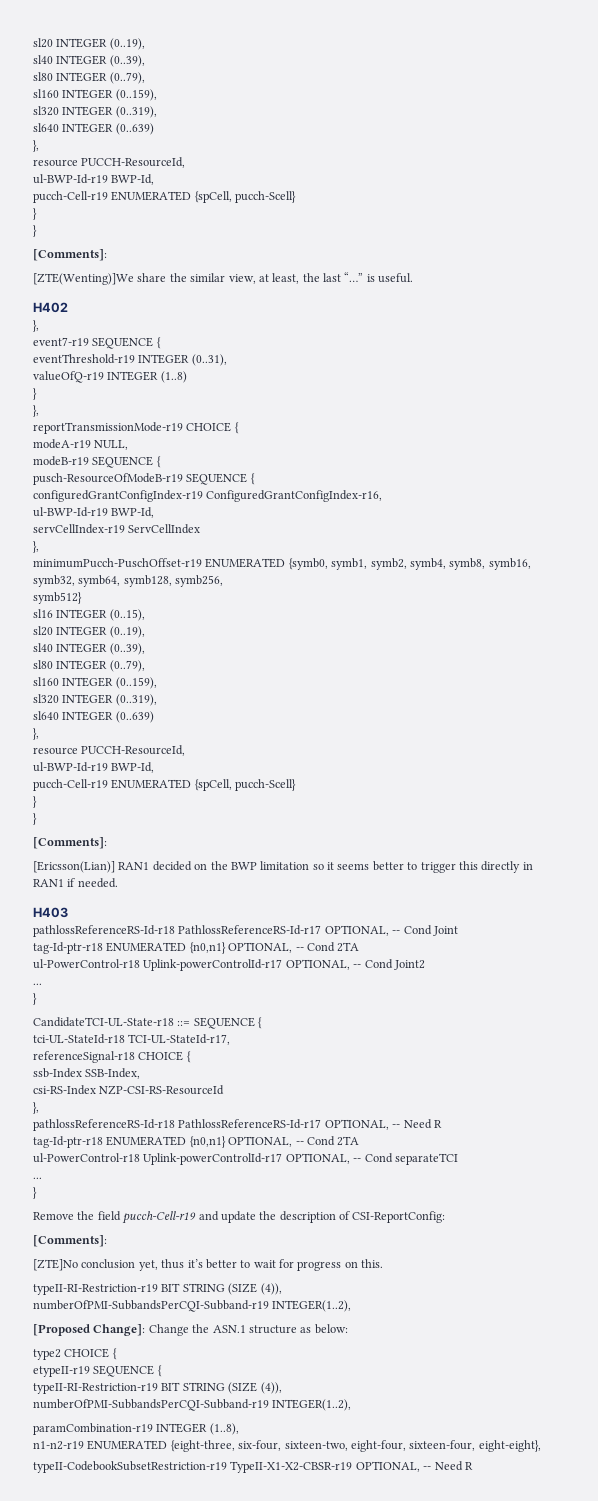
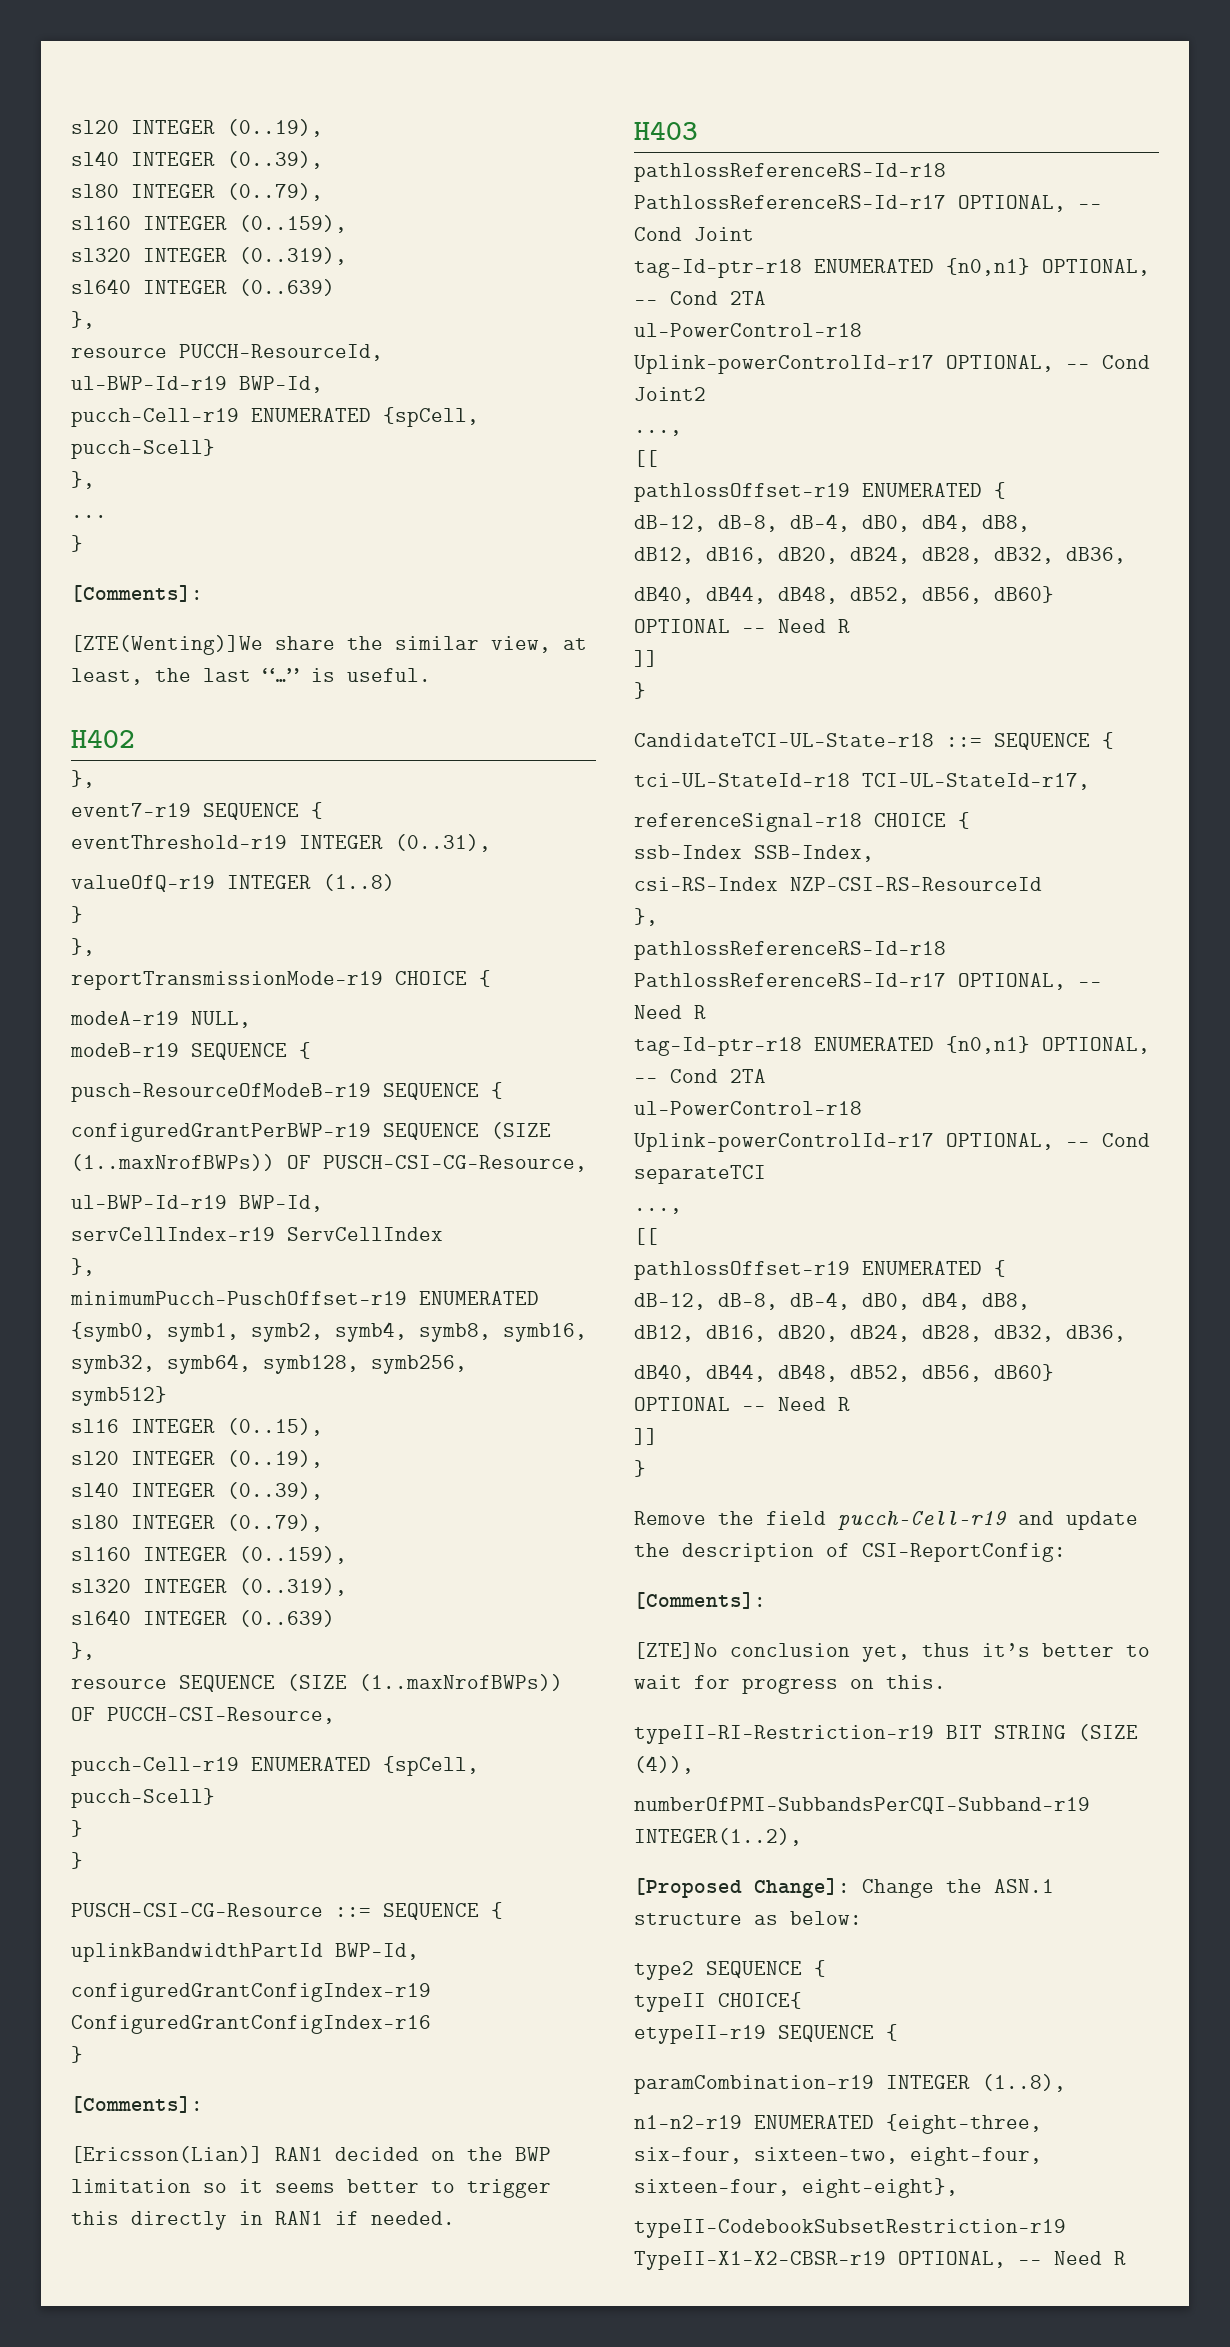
[33,208,37,220] } -> [71,471,95,489] [71,515,107,518] }, // ...
[33,490,383,502] configuredGrantConfigIndex-r19 ConfiguredGrantConfigIndex-r16, -> [71,1122,551,1142] [71,1154,587,1172] configuredGrantPerBWP-r19 SEQUENCE (SIZE (1..maxNrofBWPs)) OF PUSCH-CSI-CG-Resource,
[81,745,186,756] [33,762,155,773] [33,779,297,791] [33,796,37,808] [33,813,37,825] PUCCH-ResourceId, // ul-BWP-Id-r19 BWP-Id, // pucch-Cell-r19 ENUMERATED {spCell, pucch-Scell} // } // } -> [179,1674,563,1692] [71,1707,335,1724] [71,1756,479,1776] [71,1788,215,1808] [71,1820,83,1837] [71,1852,83,1869] [71,1902,503,1920] [71,1943,419,1962] [71,1983,431,2002] [71,2015,431,2034] [71,2046,83,2063] SEQUENCE (SIZE (1..maxNrofBWPs)) OF PUCCH-CSI-Resource, // pucch-Cell-r19 ENUMERATED {spCell, pucch-Scell} // } // } // PUSCH-CSI-CG-Resource ::= SEQUENCE { // uplinkBandwidthPartId BWP-Id, // configuredGrantConfigIndex-r19 ConfiguredGrantConfigIndex-r16 // }
[33,983,42,985] ... -> [634,430,682,436] [634,450,658,467] [634,482,1006,502] [634,514,1030,532] [634,546,1126,564] [634,586,1054,604] [634,619,850,633] [634,650,658,667] ..., // [[ // pathlossOffset-r19 ENUMERATED { // dB-12, dB-8, dB-4, dB0, dB4, dB8, // dB12, dB16, dB20, dB24, dB28, dB32, dB36, // dB40, dB44, dB48, dB52, dB56, dB60} OPTIONAL -- Need R // ]]
[33,1177,42,1179] ... -> [634,1208,682,1214] [634,1228,658,1245] [634,1260,1006,1280] [634,1292,1030,1310] [634,1324,1126,1342] [634,1364,1054,1382] [634,1397,850,1411] [634,1428,658,1445] ..., // [[ // pathlossOffset-r19 ENUMERATED { // dB-12, dB-8, dB-4, dB0, dB4, dB8, // dB12, dB16, dB20, dB24, dB28, dB32, dB36, // dB40, dB44, dB48, dB52, dB56, dB60} OPTIONAL -- Need R // ]]
[64,1348,117,1360] CHOICE { -> [706,1960,826,1978] [634,1992,802,2012] SEQUENCE { // typeII CHOICE{
[33,1382,282,1394] [33,1399,352,1411] // typeII-RI-Restriction-r19 BIT STRING (SIZE (4)), // numberOfPMI-SubbandsPerCQI-Subband-r19 INTEGER(1..2), -> (898, 2032) none

